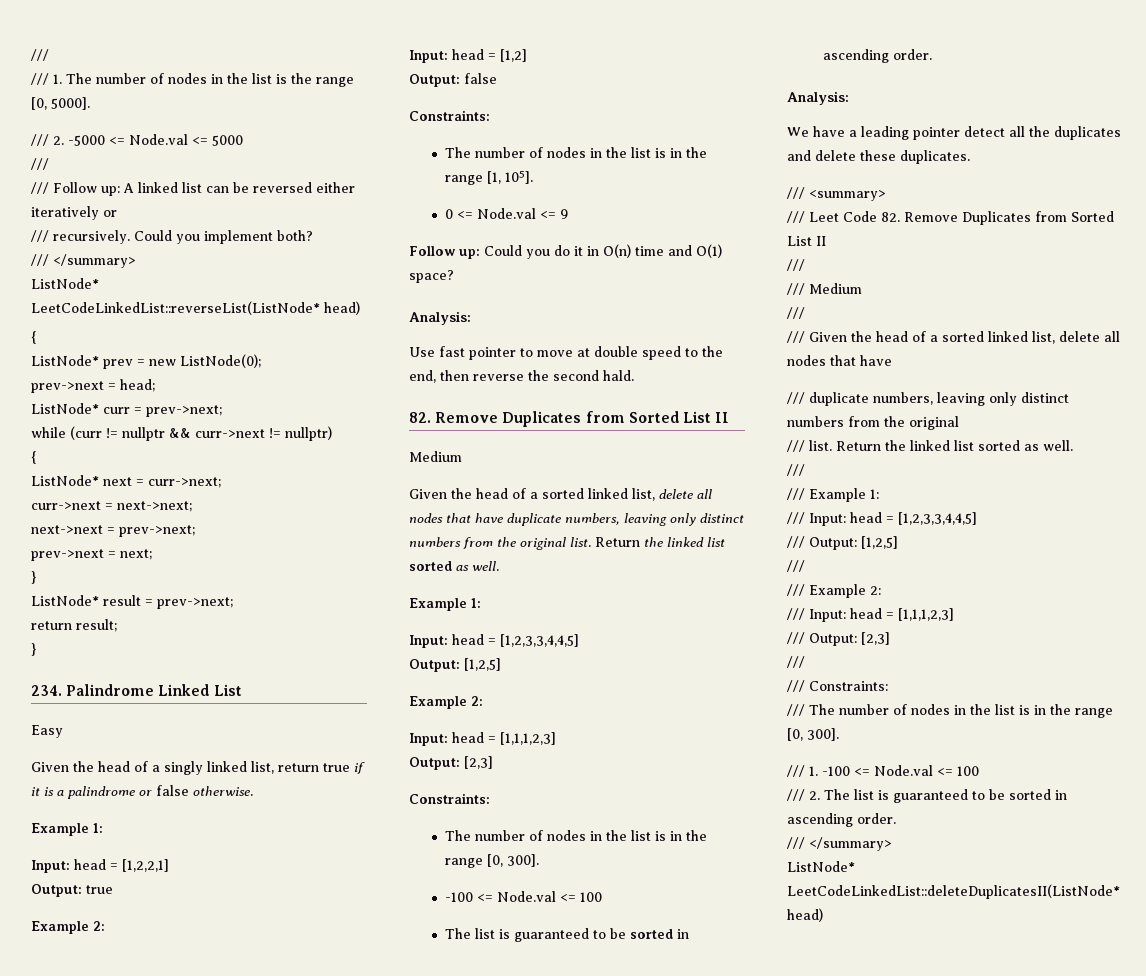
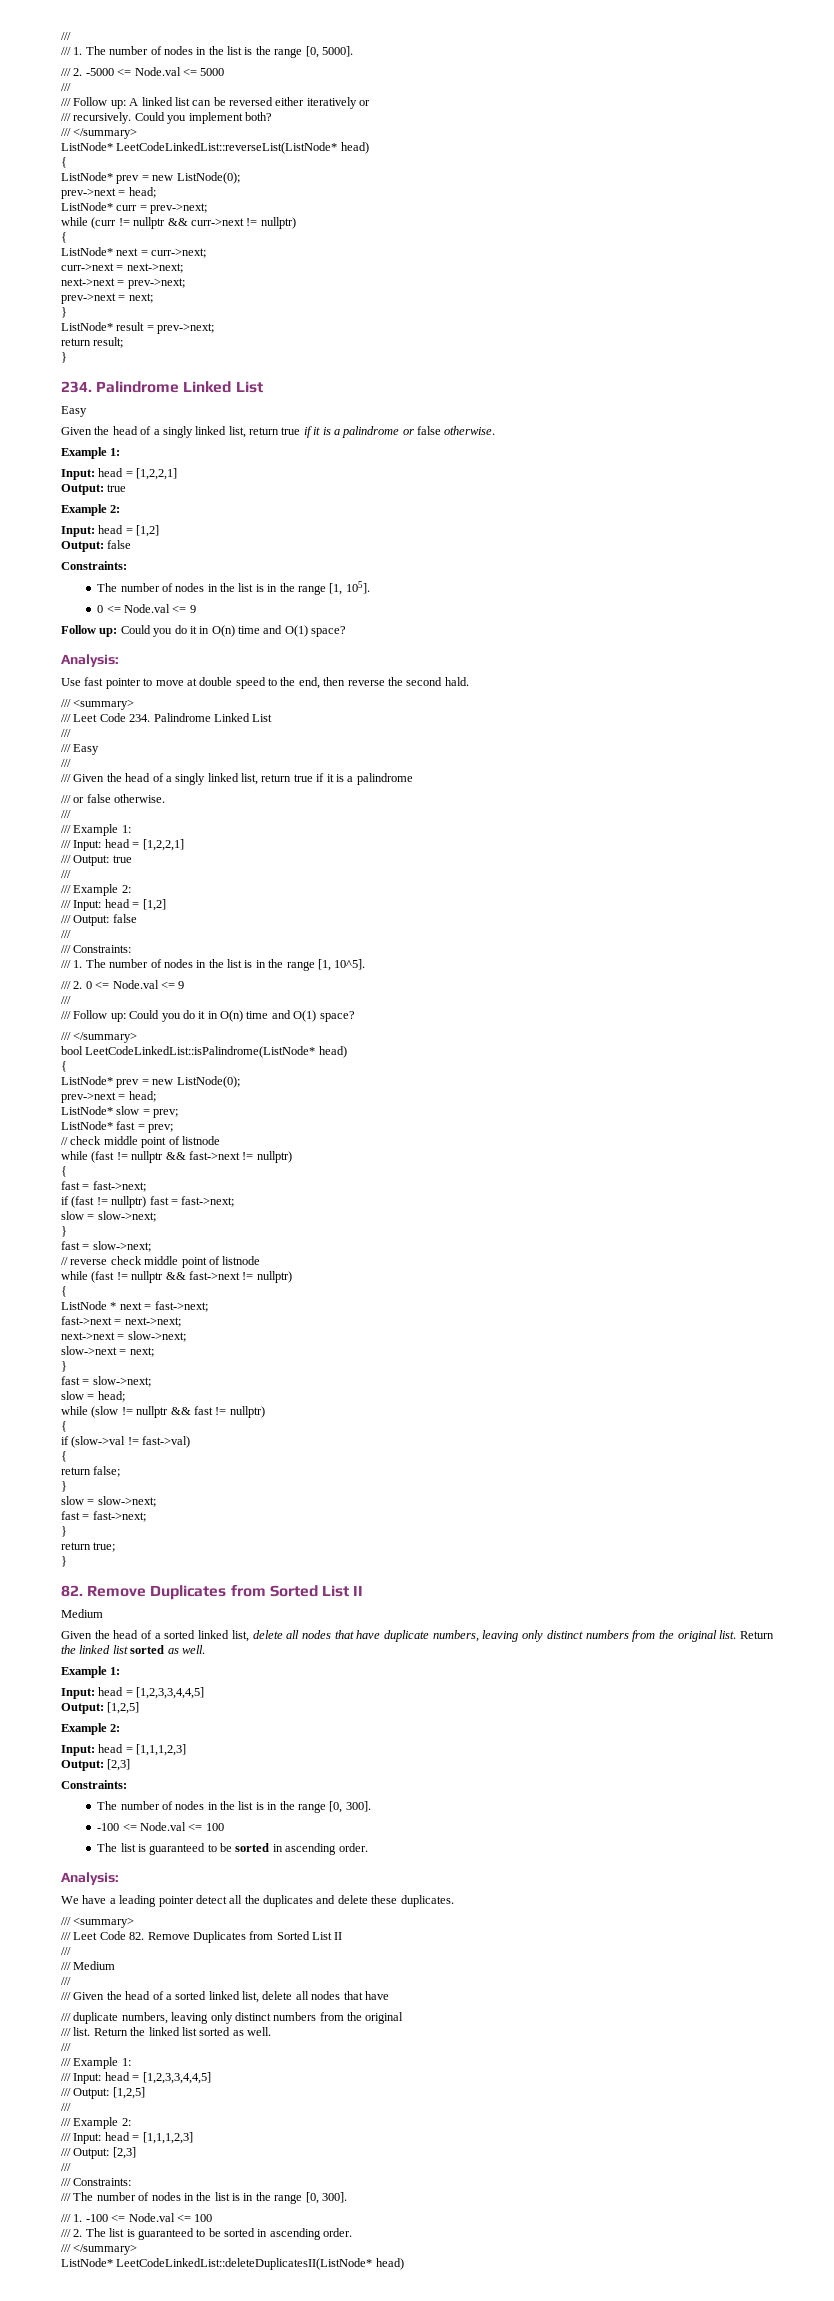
(634, 375) none -> [61,699,135,710] [61,713,273,722] [61,729,71,737] [61,744,100,755] [61,759,71,767] [61,773,413,785] [61,794,166,803] [61,810,71,818] [61,824,131,836] [61,839,184,851] [61,855,132,866] [61,870,71,878] [61,884,131,896] [61,899,166,911] [61,914,137,926] [61,930,71,938] [61,945,132,953] [61,959,366,971] [61,980,185,989] [61,996,71,1004] [61,1010,355,1022] [61,1032,138,1043] [61,1046,347,1058] [61,1061,67,1072] [61,1076,240,1088] [61,1091,156,1103] [61,1106,179,1118] [61,1121,174,1133] [61,1136,220,1148] [61,1151,292,1163] [61,1166,67,1177] [61,1181,146,1192] [61,1196,235,1208] [61,1211,156,1222] [61,1226,67,1237] [61,1241,151,1252] [61,1256,261,1268] [61,1271,292,1283] [61,1286,67,1297] [61,1301,208,1312] [61,1316,181,1327] [61,1331,186,1342] [61,1346,154,1357] [61,1361,67,1372] [61,1376,151,1387] [61,1391,125,1402] [61,1406,265,1418] [61,1421,67,1432] [61,1436,191,1448] [61,1451,67,1462] [61,1466,121,1477] [61,1481,67,1492] [61,1496,156,1507] [61,1511,146,1522] [61,1526,67,1537] [61,1542,116,1552] [61,1556,67,1567] // /// <summary> // /// Leet Code 234. Palindrome Linked List // /// // /// Easy // /// // /// Given the head of a singly linked list, return true if it is a palindrome // /// or false otherwise. // /// // /// Example 1: // /// Input: head = [1,2,2,1] // /// Output: true // /// // /// Example 2: // /// Input: head = [1,2] // /// Output: false // /// // /// Constraints: // /// 1. The number of nodes in the list is in the range [1, 10^5]. // /// 2. 0 <= Node.val <= 9 // /// // /// Follow up: Could you do it in O(n) time and O(1) space? // /// </summary> // bool LeetCodeLinkedList::isPalindrome(ListNode* head) // { // ListNode* prev = new ListNode(0); // prev->next = head; // ListNode* slow = prev; // ListNode* fast = prev; // // check middle point of listnode // while (fast != nullptr && fast->next != nullptr) // { // fast = fast->next; // if (fast != nullptr) fast = fast->next; // slow = slow->next; // } // fast = slow->next; // // reverse check middle point of listnode // while (fast != nullptr && fast->next != nullptr) // { // ListNode * next = fast->next; // fast->next = next->next; // next->next = slow->next; // slow->next = next; // } // fast = slow->next; // slow = head; // while (slow != nullptr && fast != nullptr) // { // if (slow->val != fast->val) // { // return false; // } // slow = slow->next; // fast = fast->next; // } // return true; // }

